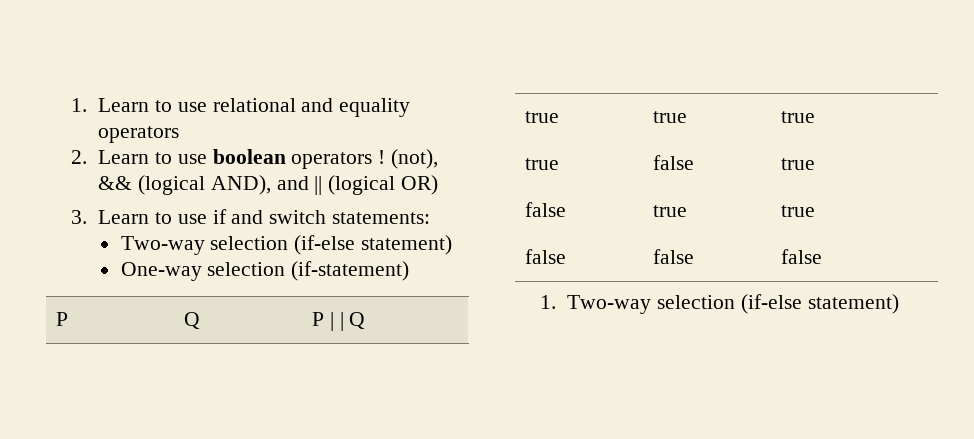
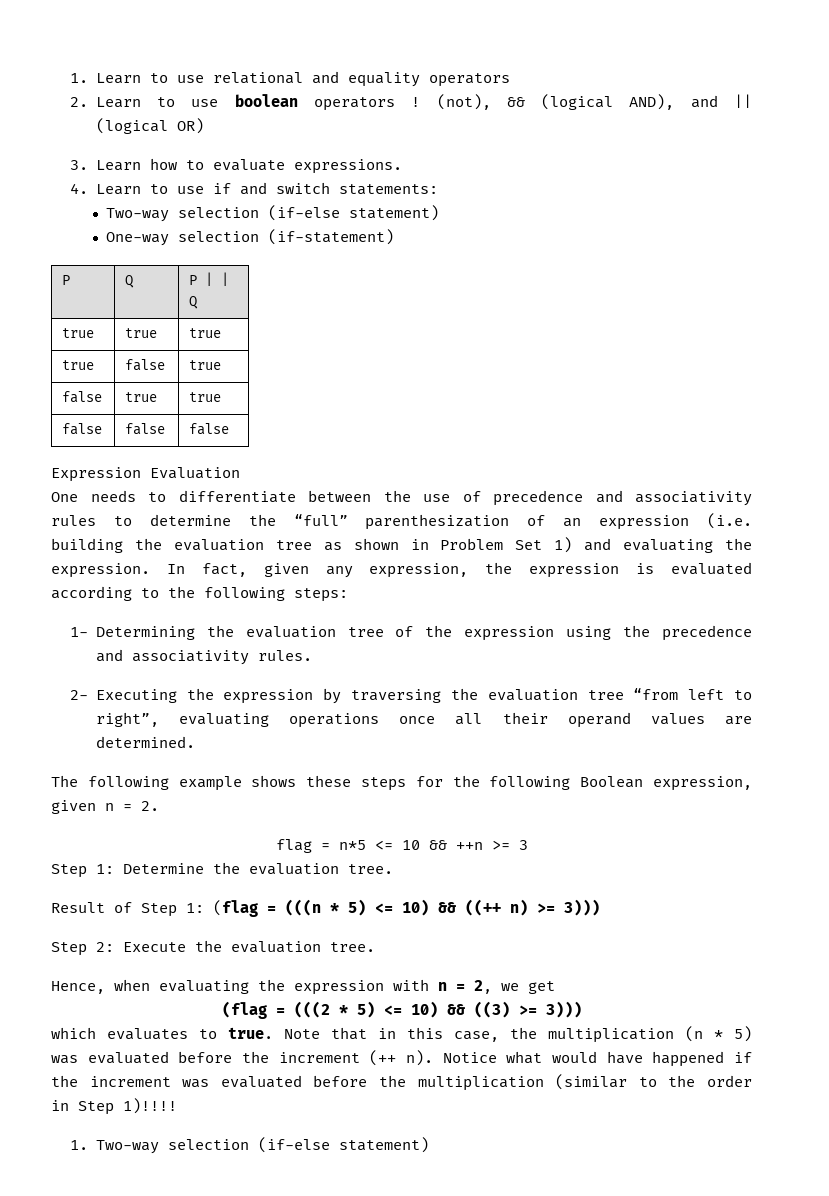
(150, 217) none -> [149,158,402,174] [70,183,141,195] how to evaluate expressions. // 4. Learn
(822, 256) none -> [51,467,240,482] [51,490,752,506] [51,513,753,530] [51,537,752,553] [51,562,753,578] [51,586,348,602] [70,625,752,641] [95,649,312,665] [70,688,752,704] [95,712,752,728] [95,736,195,748] [51,775,752,791] [51,800,159,814] [275,839,528,853] [51,862,393,878] [51,899,600,917] [51,940,375,956] [51,979,555,995] [221,1001,582,1019] [51,1026,752,1043] [51,1050,752,1067] [51,1074,753,1091] [51,1098,177,1115] // Expression Evaluation // One needs to differentiate between the use of precedence and associativity rules to determine the “full” parenthesization of an expression (i.e. building the evaluation tree as shown in Problem Set 1) and evaluating the expression. In fact, given any expression, the expression is evaluated according to the following steps: // 1- Determining the evaluation tree of the expression using the precedence and associativity rules. // 2- Executing the expression by traversing the evaluation tree “from left to right”, evaluating operations once all their operand values are determined. // The following example shows these steps for the following Boolean expression, given n = 2. // flag = n*5 <= 10 && ++n >= 3 // Step 1: Determine the evaluation tree. // Result of Step 1: (flag = (((n * 5) <= 10) && ((++ n) >= 3))) // Step 2: Execute the evaluation tree. // Hence, when evaluating the expression with n = 2, we get // (flag = (((2 * 5) <= 10) && ((3) >= 3))) // which evaluates to true. Note that in this case, the multiplication (n * 5) was evaluated before the increment (++ n). Notice what would have happened if the increment was evaluated before the multiplication (similar to the order in Step 1)!!!!

